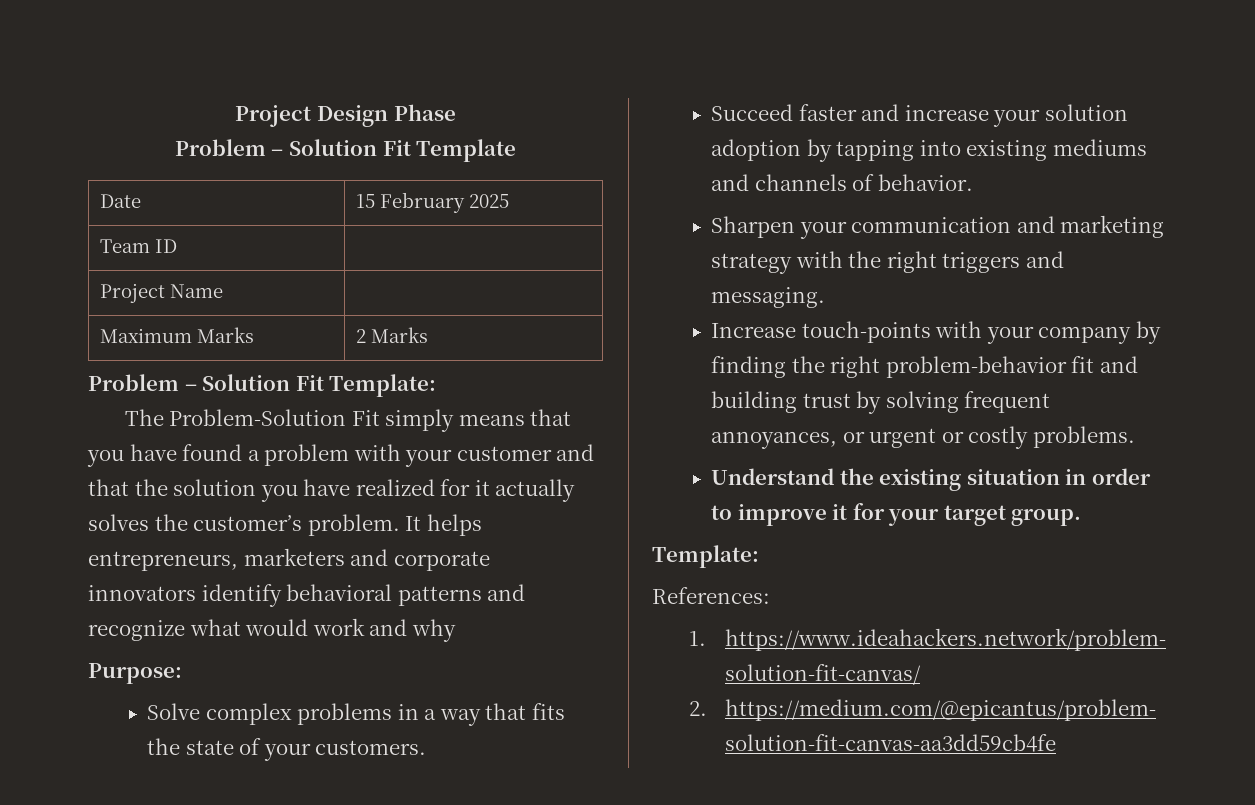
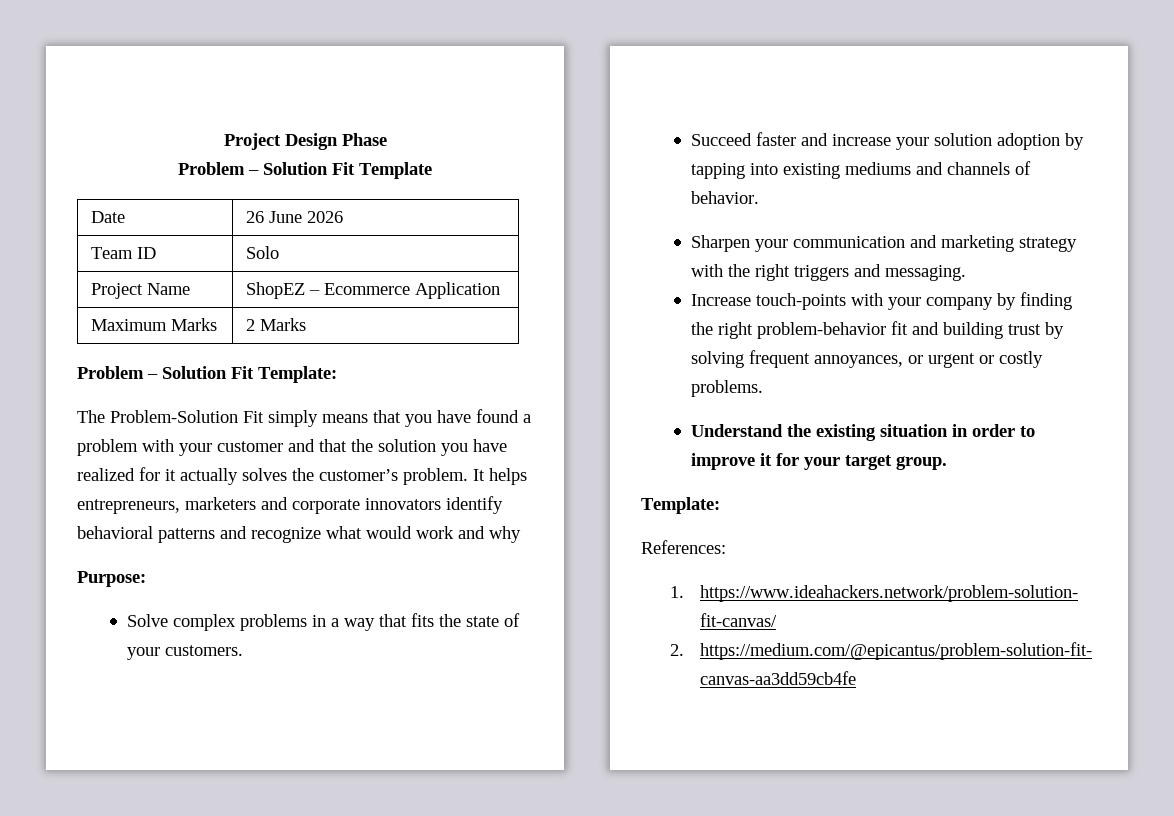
[356,192,510,213] 15 February 2025 -> [245,211,343,223] 26 June 2026
(178, 246) none -> [245,246,279,259] Solo
(224, 291) none -> [245,282,500,299] ShopEZ – Ecommerce Application

